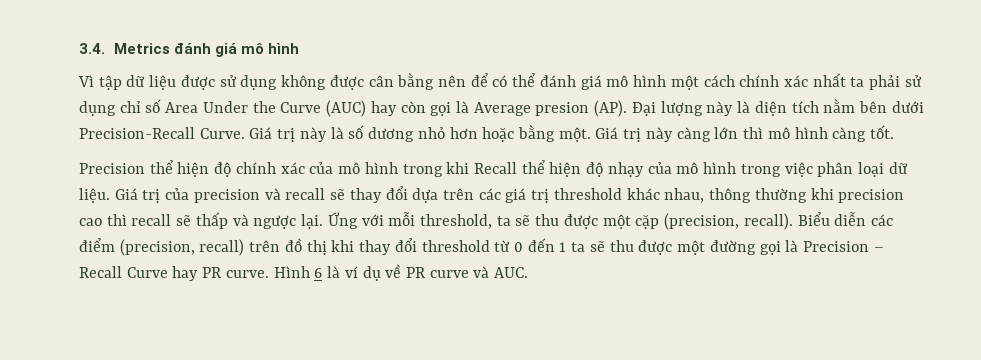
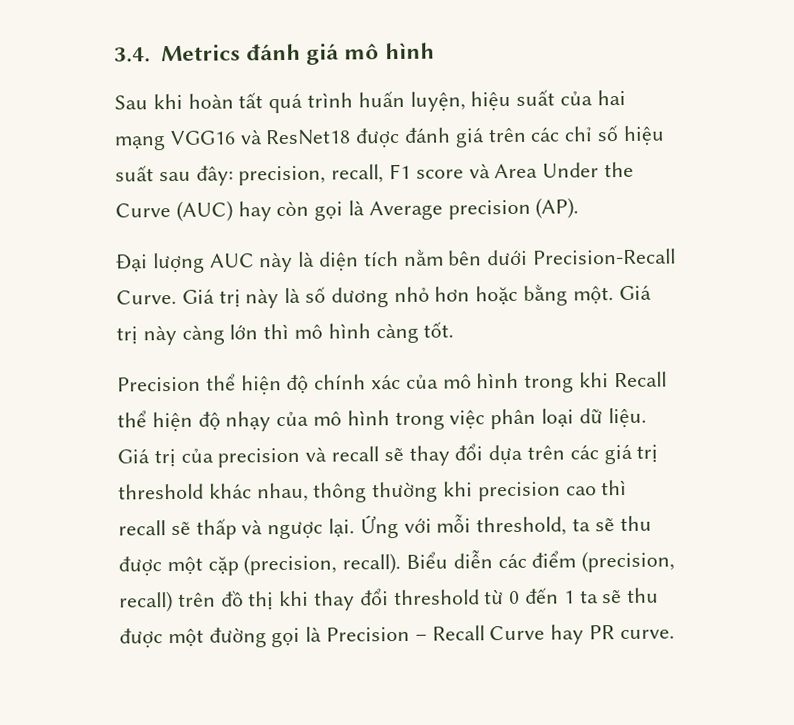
[78,72,922,90] [79,99,162,116] Vì tập dữ liệu được sử dụng không được cân bằng nên để có thể đánh giá mô hình một cách chính xác nhất ta phải sử dụng chỉ số -> [114,89,626,114] [114,125,665,151] [115,163,491,186] Sau khi hoàn tất quá trình huấn luyện, hiệu suất của hai mạng VGG16 và ResNet18 được đánh giá trên các chỉ số hiệu suất sau đây: precision, recall, F1 score và
[535,102,590,116] presion -> [447,199,531,220] precision
(628, 108) none -> (580, 208) //
(703, 108) none -> [209,253,255,268] AUC
[273,264,529,281] Hình 6 là ví dụ về PR curve và AUC. -> (675, 634) none

